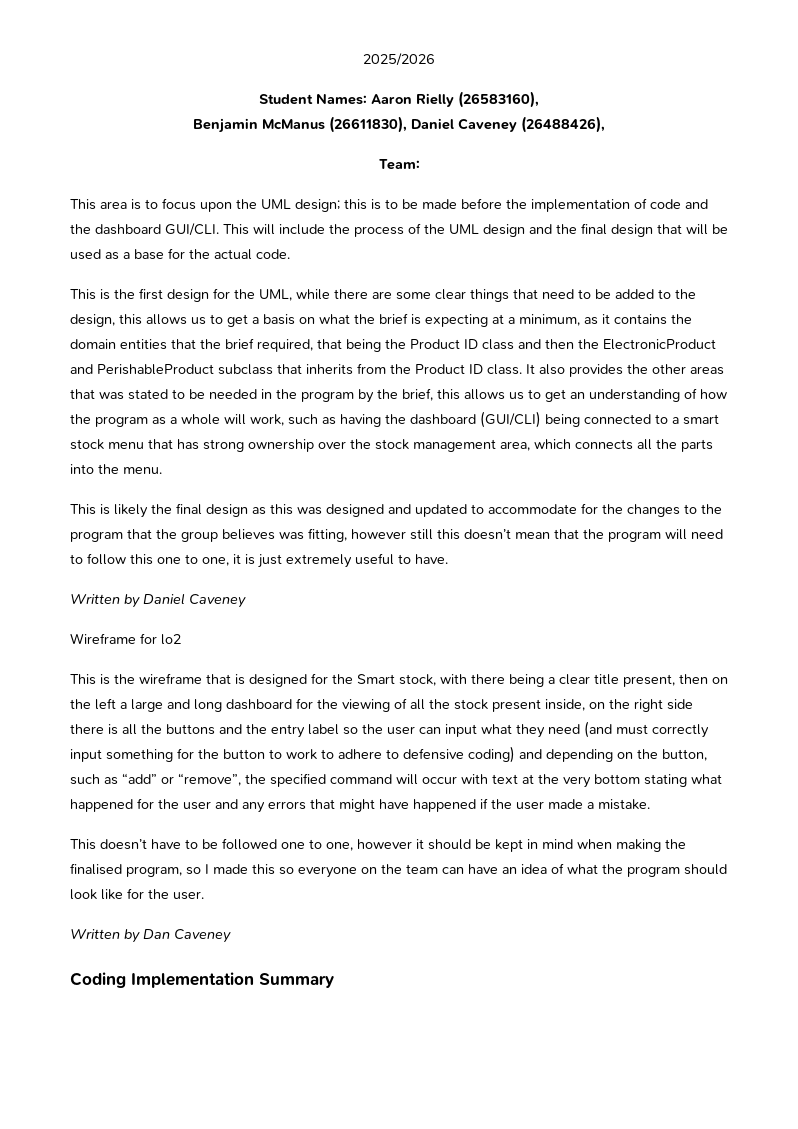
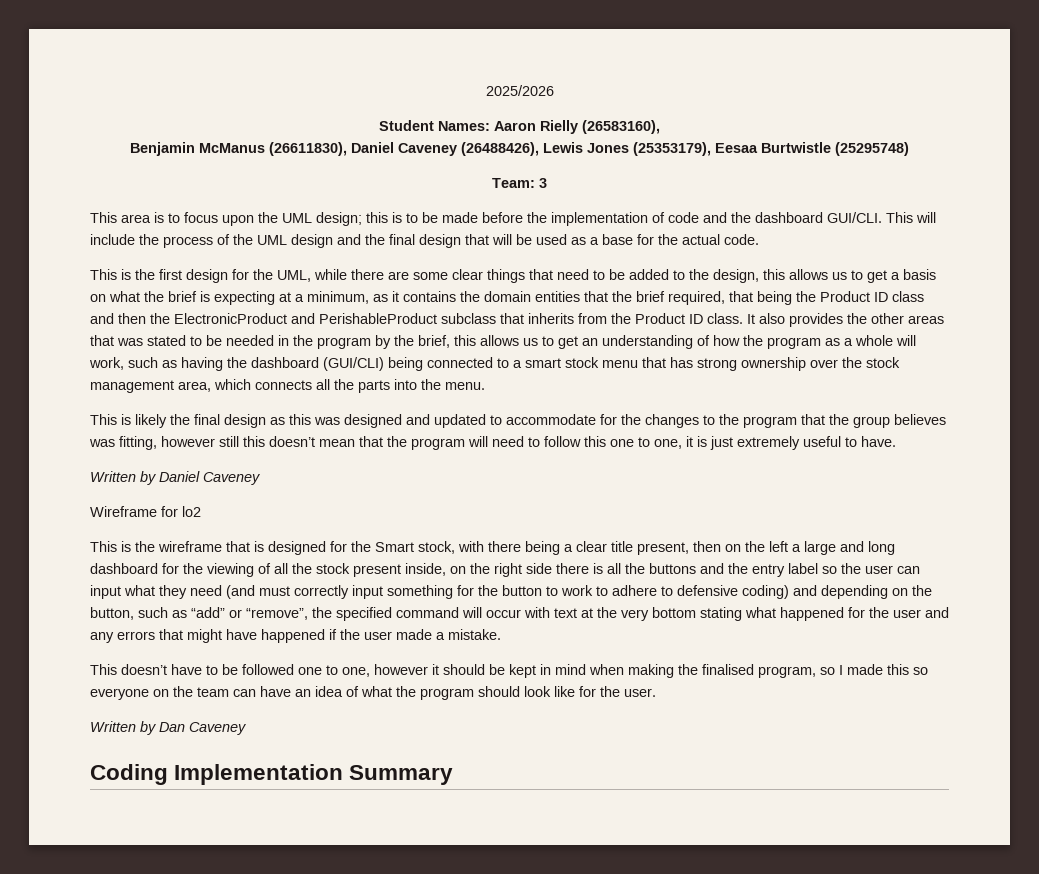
(605, 124) none -> [543,142,909,156] Lewis Jones (25353179), Eesaa Burtwistle (25295748)
(420, 164) none -> [539,178,547,188] 3

